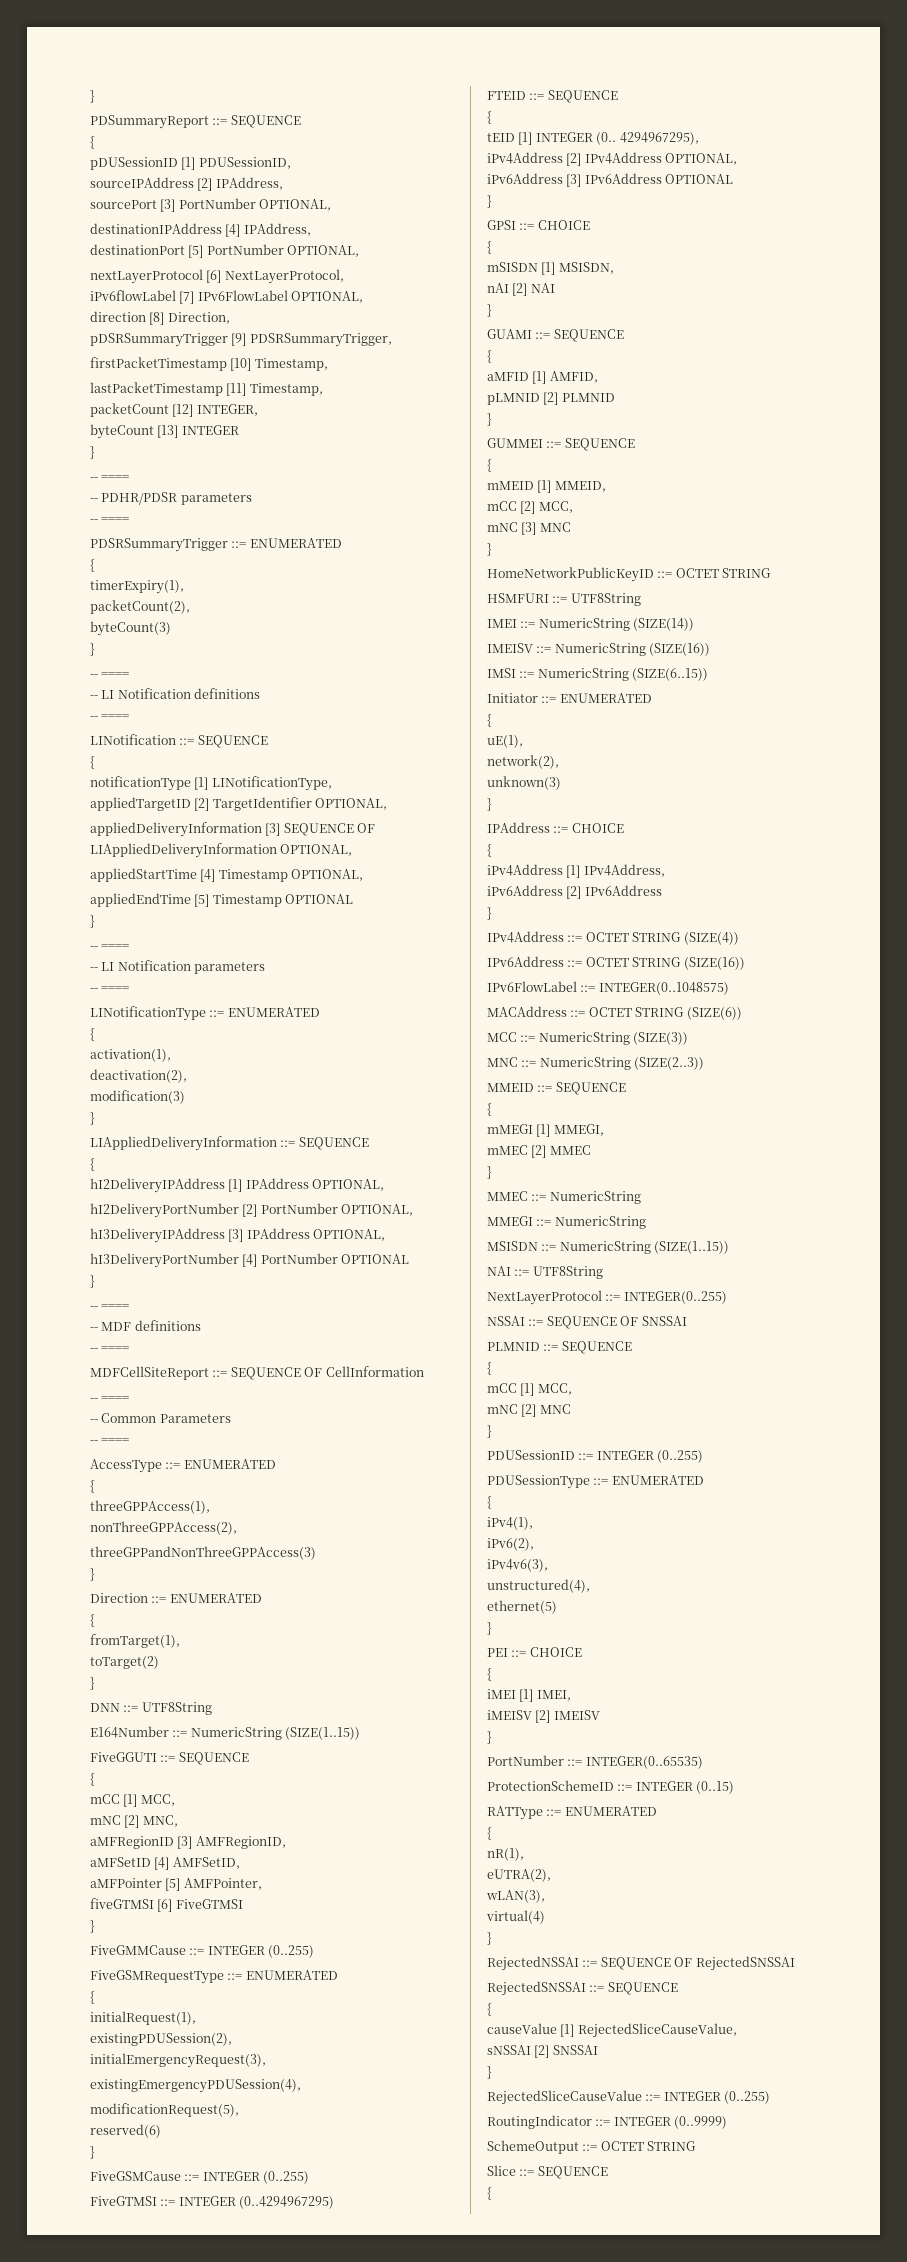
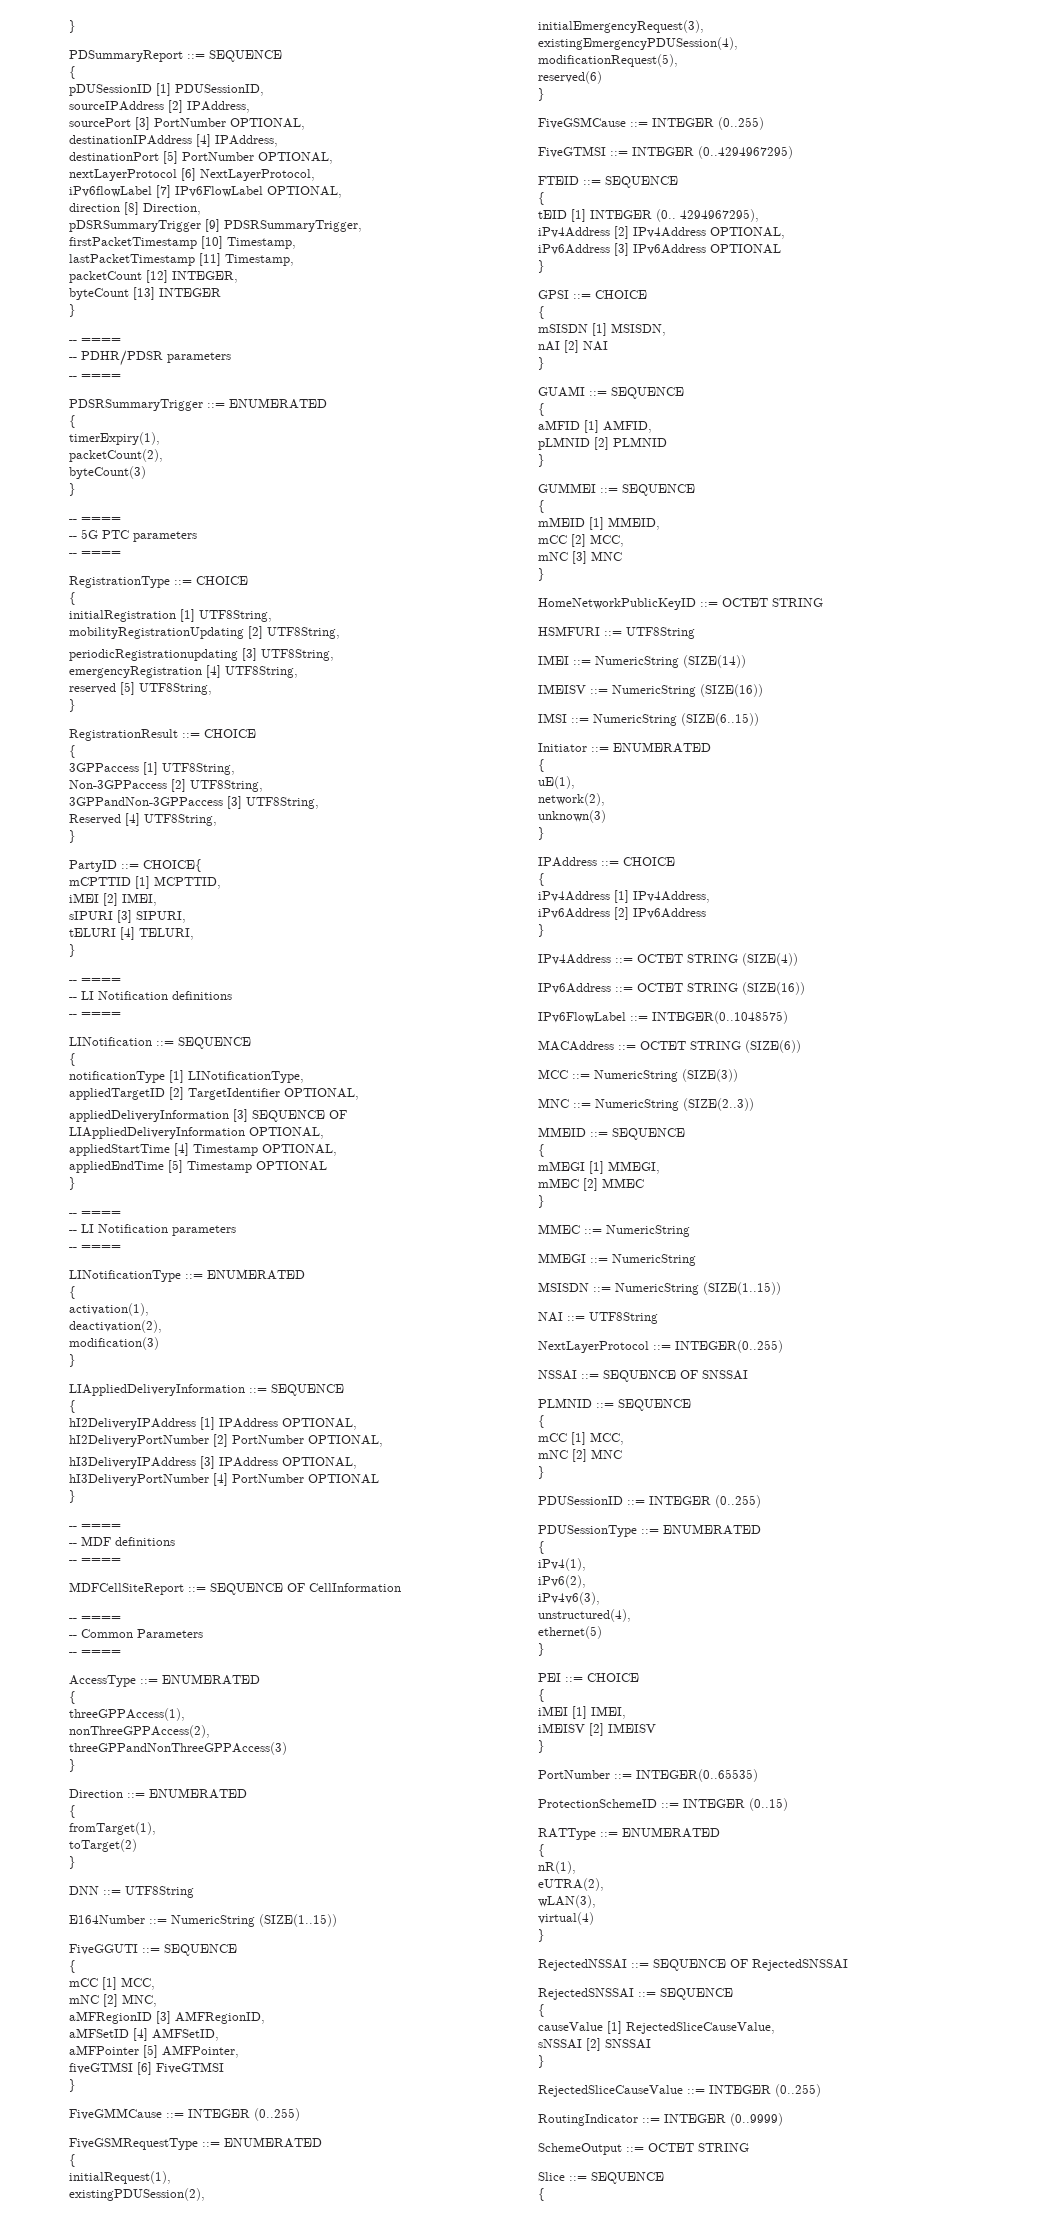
(130, 675) none -> [69,529,197,542] [69,551,121,556] [69,576,248,588] [69,592,76,605] [69,609,272,622] [69,626,340,639] [69,648,334,661] [69,665,298,678] [69,682,212,695] [69,699,76,712] [69,729,256,741] [69,745,76,758] [69,762,235,775] [69,779,263,792] [69,796,319,809] [69,813,217,826] [69,830,76,843] [69,859,202,872] [69,876,221,889] [69,893,157,906] [69,910,186,923] [69,927,194,940] [69,944,76,957] [69,978,121,983] // -- 5G PTC parameters // -- ==== // RegistrationType ::= CHOICE // { // initialRegistration [1] UTF8String, // mobilityRegistrationUpdating [2] UTF8String, // periodicRegistrationupdating [3] UTF8String, // emergencyRegistration [4] UTF8String, // reserved [5] UTF8String, // } // RegistrationResult ::= CHOICE // { // 3GPPaccess [1] UTF8String, // Non-3GPPaccess [2] UTF8String, // 3GPPandNon-3GPPaccess [3] UTF8String, // Reserved [4] UTF8String, // } // PartyID ::= CHOICE{ // mCPTTID [1] MCPTTID, // iMEI [2] IMEI, // sIPURI [3] SIPURI, // tELURI [4] TELURI, // } // -- ====

